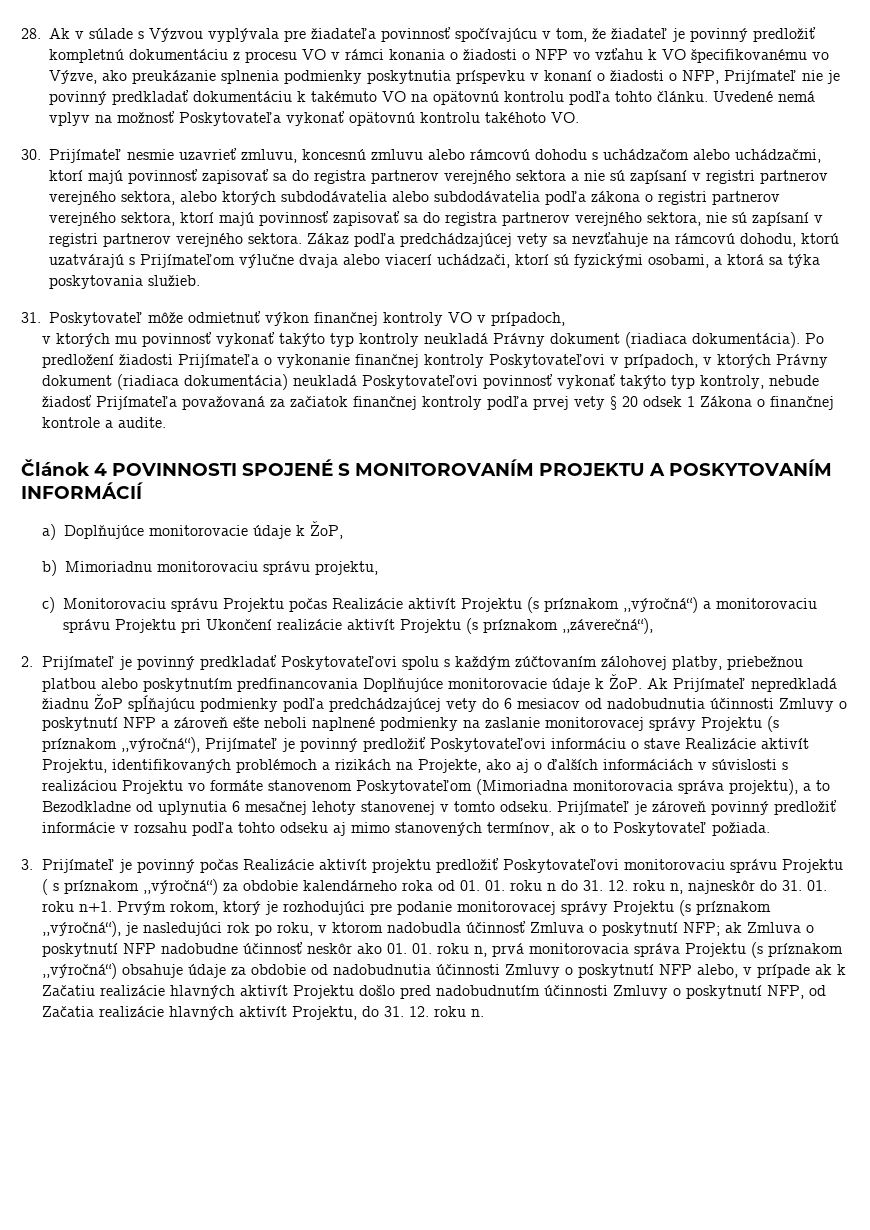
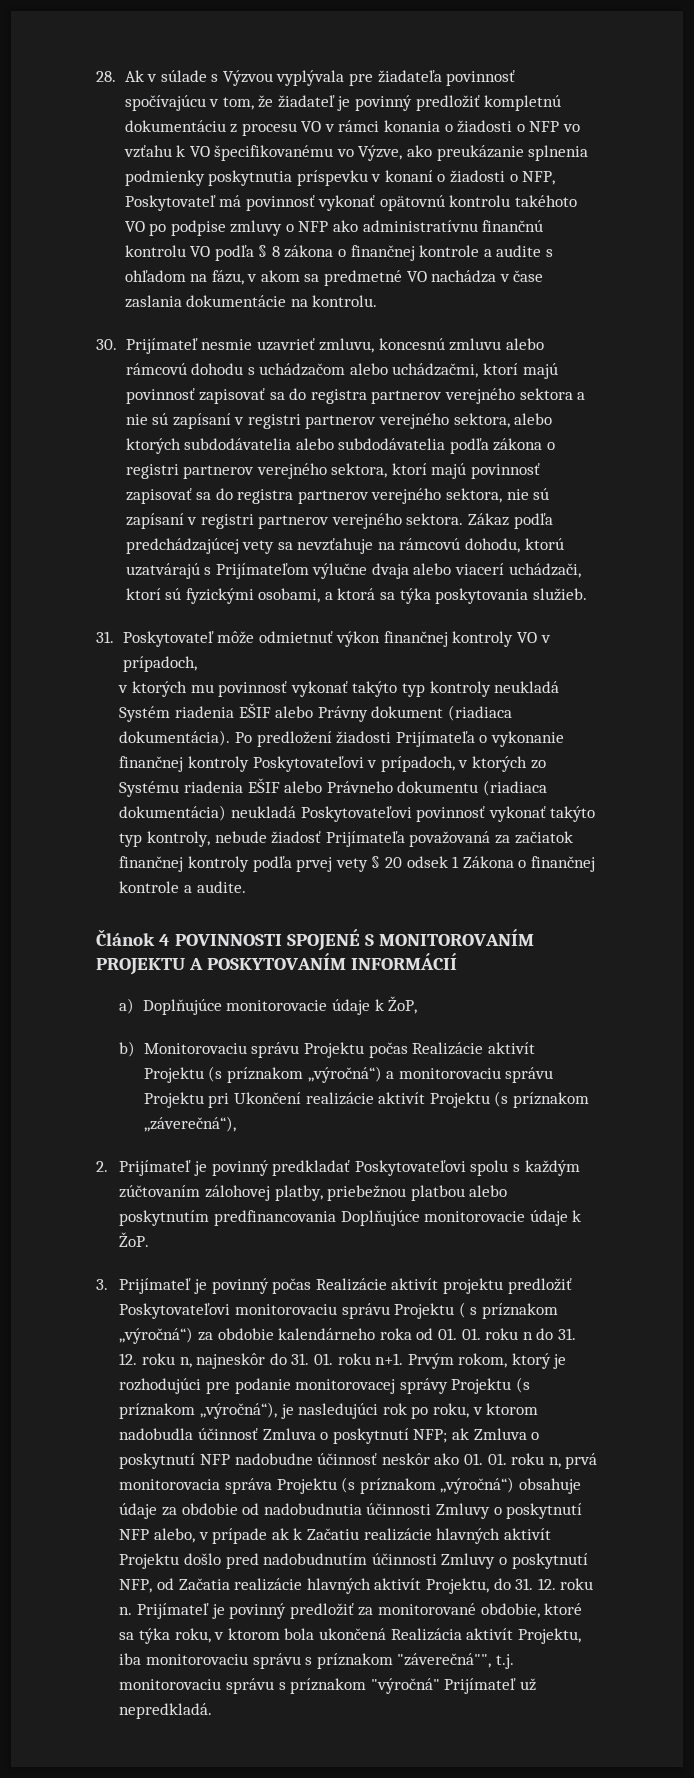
[724,70,840,84] [49,90,815,105] [49,111,579,126] Prijímateľ nie je povinný predkladať dokumentáciu k takémuto VO na opätovnú kontrolu podľa tohto článku. Uvedené nemá vplyv na možnosť Poskytovateľa vykonať opätovnú kontrolu takéhoto VO. -> [124,195,578,211] [124,220,544,236] [124,245,553,261] [124,270,544,286] [124,295,378,308] Poskytovateľ má povinnosť vykonať opätovnú kontrolu takéhoto VO po podpise zmluvy o NFP ako administratívnu finančnú kontrolu VO podľa § 8 zákona o finančnej kontrole a audite s ohľadom na fázu, v akom sa predmetné VO nachádza v čase zaslania dokumentácie na kontrolu.
(489, 338) none -> [119,703,314,722] Systém riadenia EŠIF alebo
[776,354,829,368] [42,375,113,386] Právny dokument -> [530,760,546,769] [119,778,479,797] zo Systému riadenia EŠIF alebo Právneho dokumentu
[65,561,379,575] [42,597,56,613] Mimoriadnu monitorovaciu správu projektu, // c) -> (136, 1049) none
[647,678,838,692] [42,694,848,712] [42,716,780,732] [42,737,810,753] [42,759,789,773] [42,779,831,795] [42,800,838,815] [42,822,771,836] Ak Prijímateľ nepredkladá žiadnu ŽoP spĺňajúcu podmienky podľa predchádzajúcej vety do 6 mesiacov od nadobudnutia účinnosti Zmluvy o poskytnutí NFP a zároveň ešte neboli naplnené podmienky na zaslanie monitorovacej správy Projektu (s príznakom ,,výročná“), Prijímateľ je povinný predložiť Poskytovateľovi informáciu o stave Realizácie aktivít Projektu, identifikovaných problémoch a rizikách na Projekte, ako aj o ďalších informáciách v súvislosti s realizáciou Projektu vo formáte stanovenom Poskytovateľom (Mimoriadna monitorovacia správa projektu), a to Bezodkladne od uplynutia 6 mesačnej lehoty stanovenej v tomto odseku. Prijímateľ je zároveň povinný predložiť informácie v rozsahu podľa tohto odseku aj mimo stanovených termínov, ak o to Poskytovateľ požiada. -> (150, 1239) none
(485, 1013) none -> [136,1603,583,1619] [119,1628,581,1644] [119,1653,514,1669] [119,1678,536,1694] [119,1703,213,1719] Prijímateľ je povinný predložiť za monitorované obdobie, ktoré sa týka roku, v ktorom bola ukončená Realizácia aktivít Projektu, iba monitorovaciu správu s príznakom "záverečná"", t.j. monitorovaciu správu s príznakom "výročná" Prijímateľ už nepredkladá.

